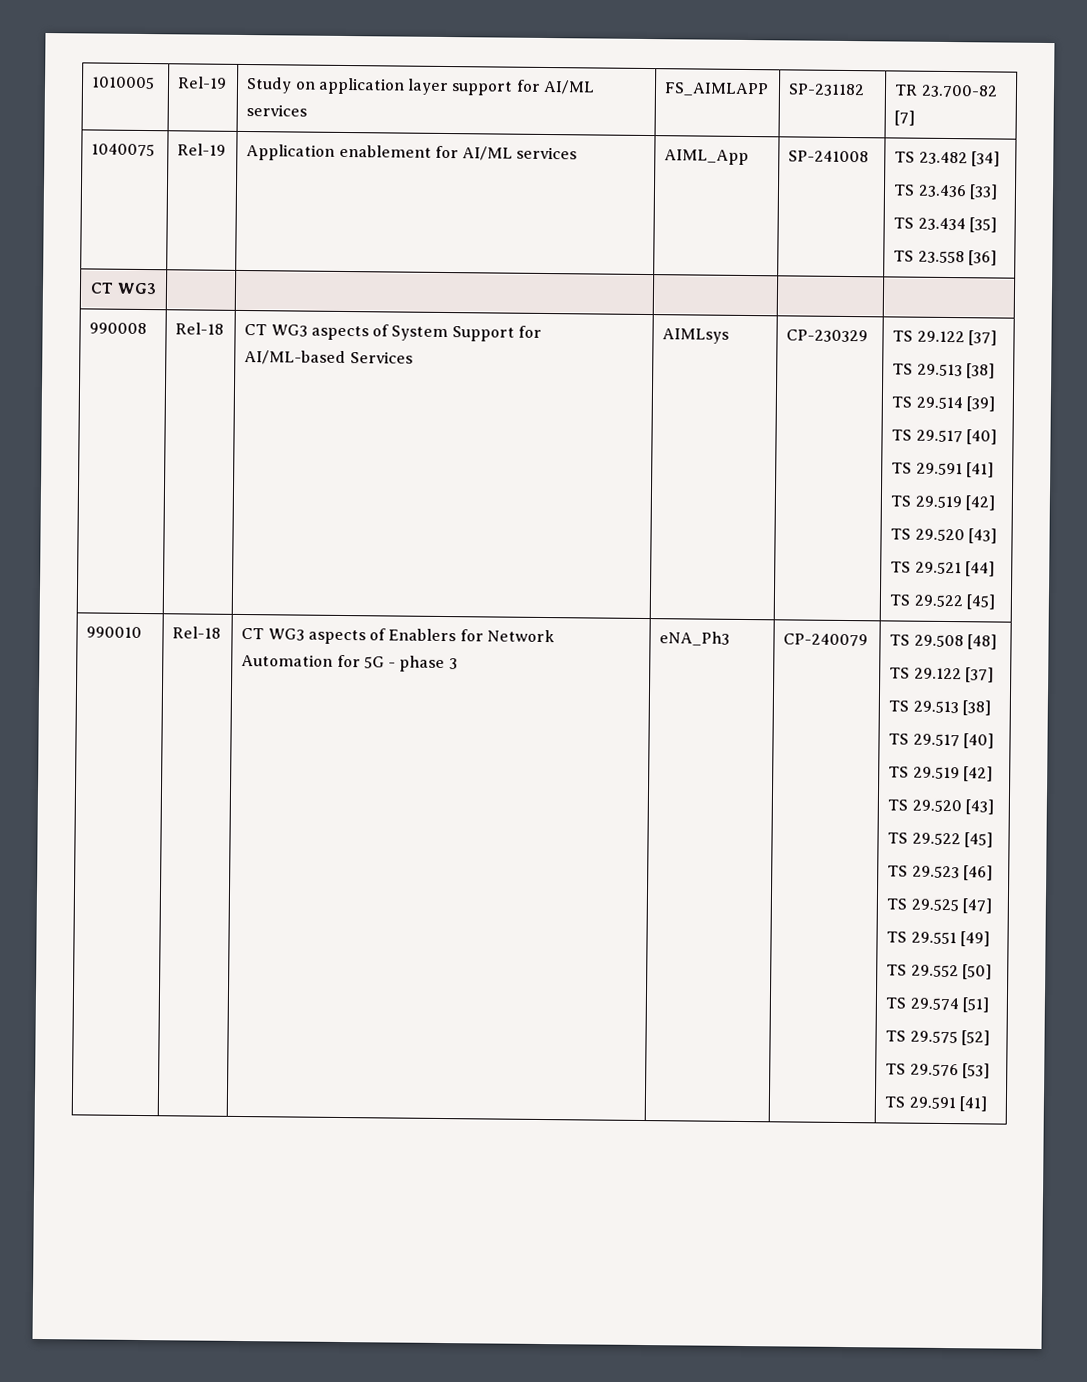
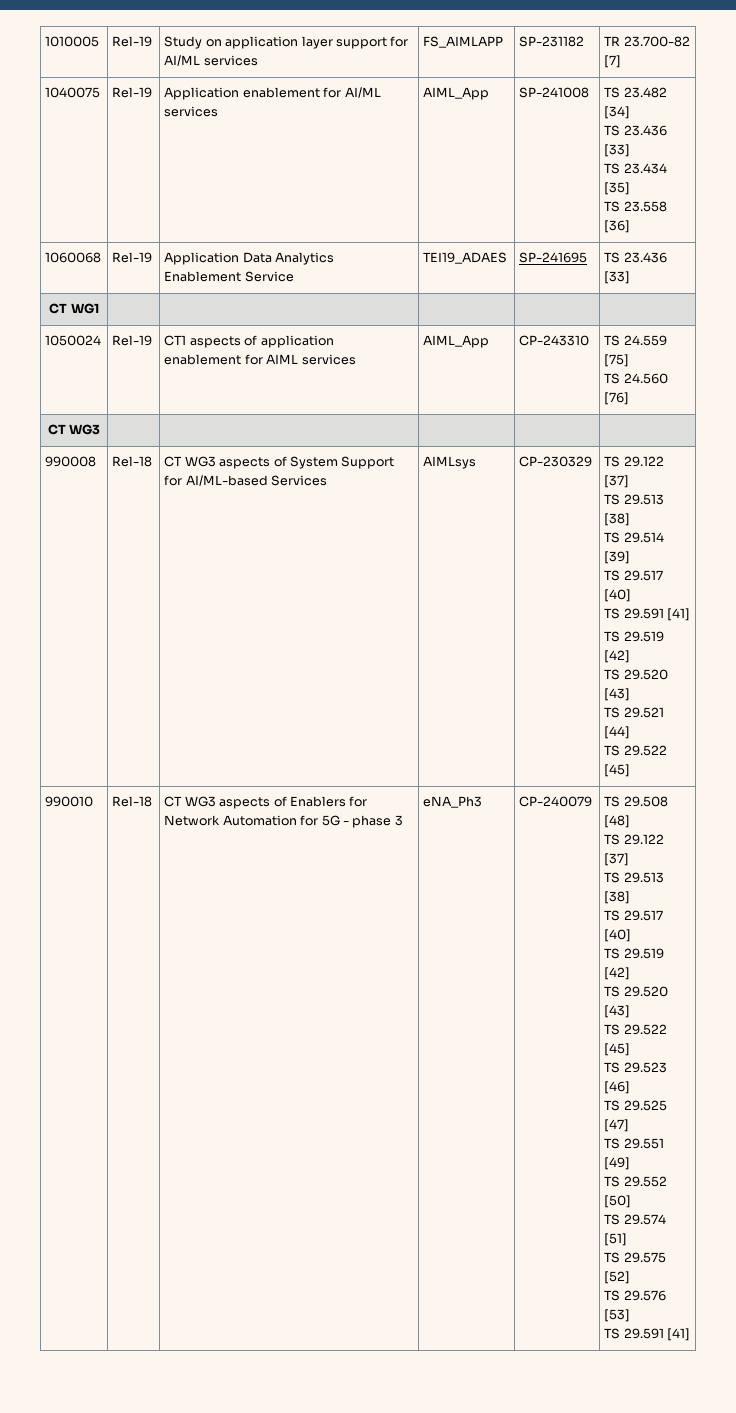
(997, 258) none -> [45,252,102,263] [112,252,153,263] [164,252,335,265] [164,271,294,282] [423,252,508,264] [519,252,588,263] [604,252,667,263] [604,271,631,284] [49,303,99,314] [45,335,102,346] [112,335,153,346] [164,335,334,348] [164,354,356,365] [423,335,490,348] [519,335,590,346] [604,335,667,346] [604,354,630,367] [604,373,668,384] [604,392,630,405] // 1060068 | Rel-19 | Application Data Analytics Enablement Service | TEI19_ADAES | SP-241695 | TS 23.436 [33] // CT WG1 | | | | | // 1050024 | Rel-19 | CT1 aspects of application enablement for AIML services | AIML_App | CP-243310 | TS 24.559 [75] // TS 24.560 [76]

